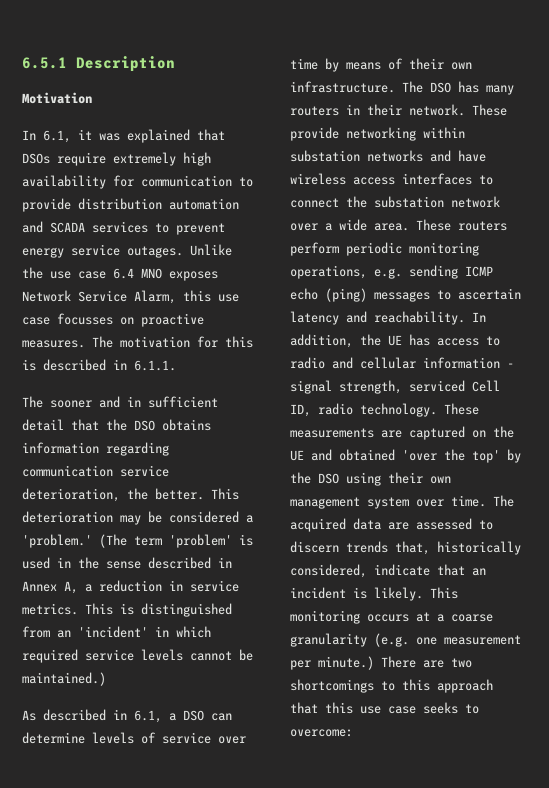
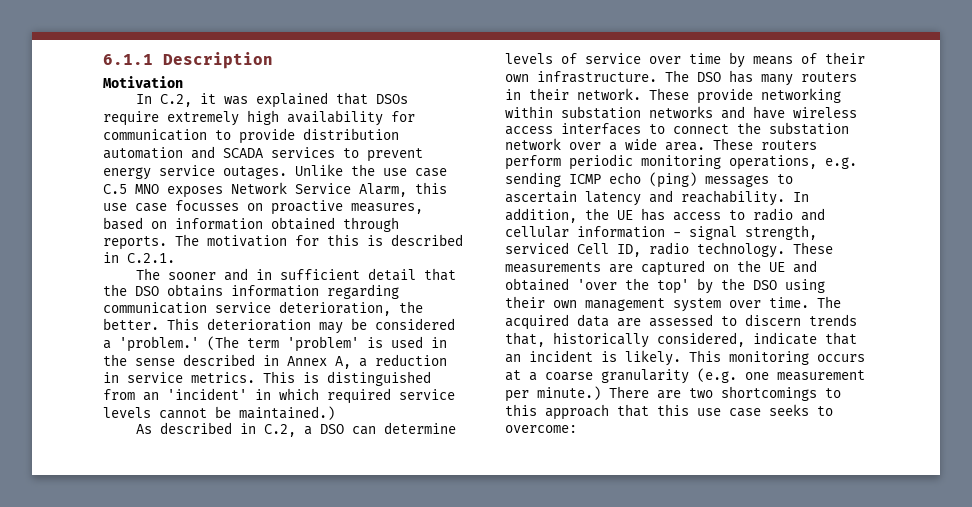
[22,57,67,69] 6.5.1 -> [103,54,153,65] 6.1.1
[43,130,71,143] 6.1, -> [159,94,192,107] C.2,
[113,268,134,279] 6.4 -> [103,184,127,194] C.5
[22,340,85,348] measures. -> [351,203,423,214] [103,217,399,232] [103,236,167,250] measures, based on information obtained through reports.
[134,360,176,371] 6.1.1. -> [127,253,175,263] C.2.1.
[134,710,162,723] 6.1, -> [263,424,296,437] C.2,

